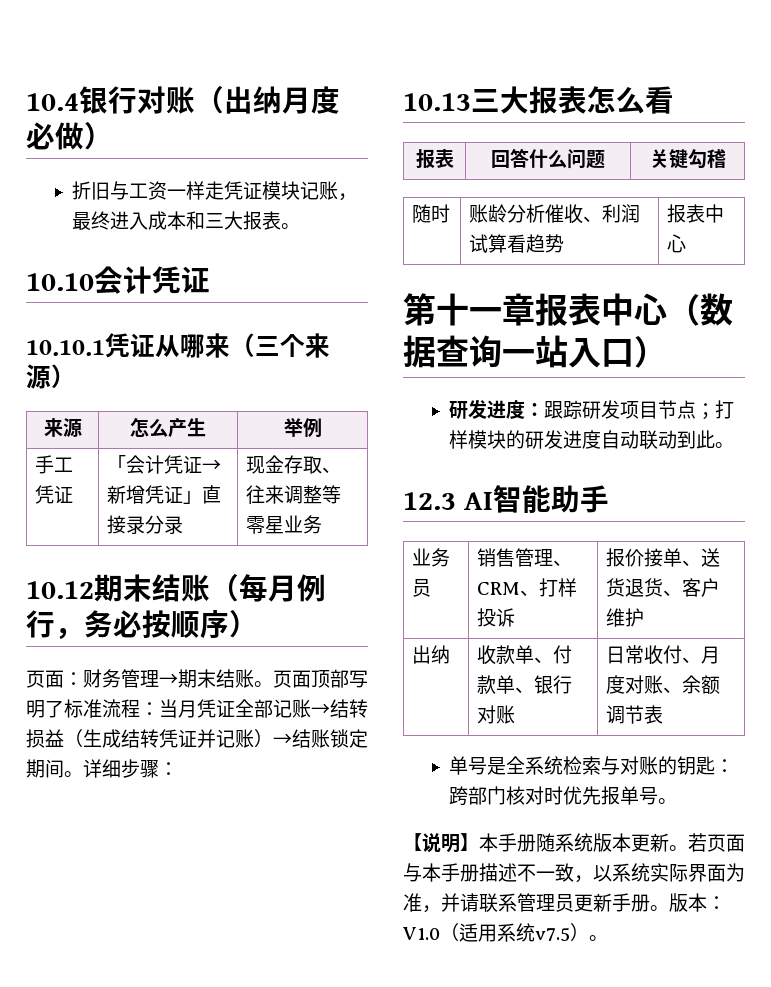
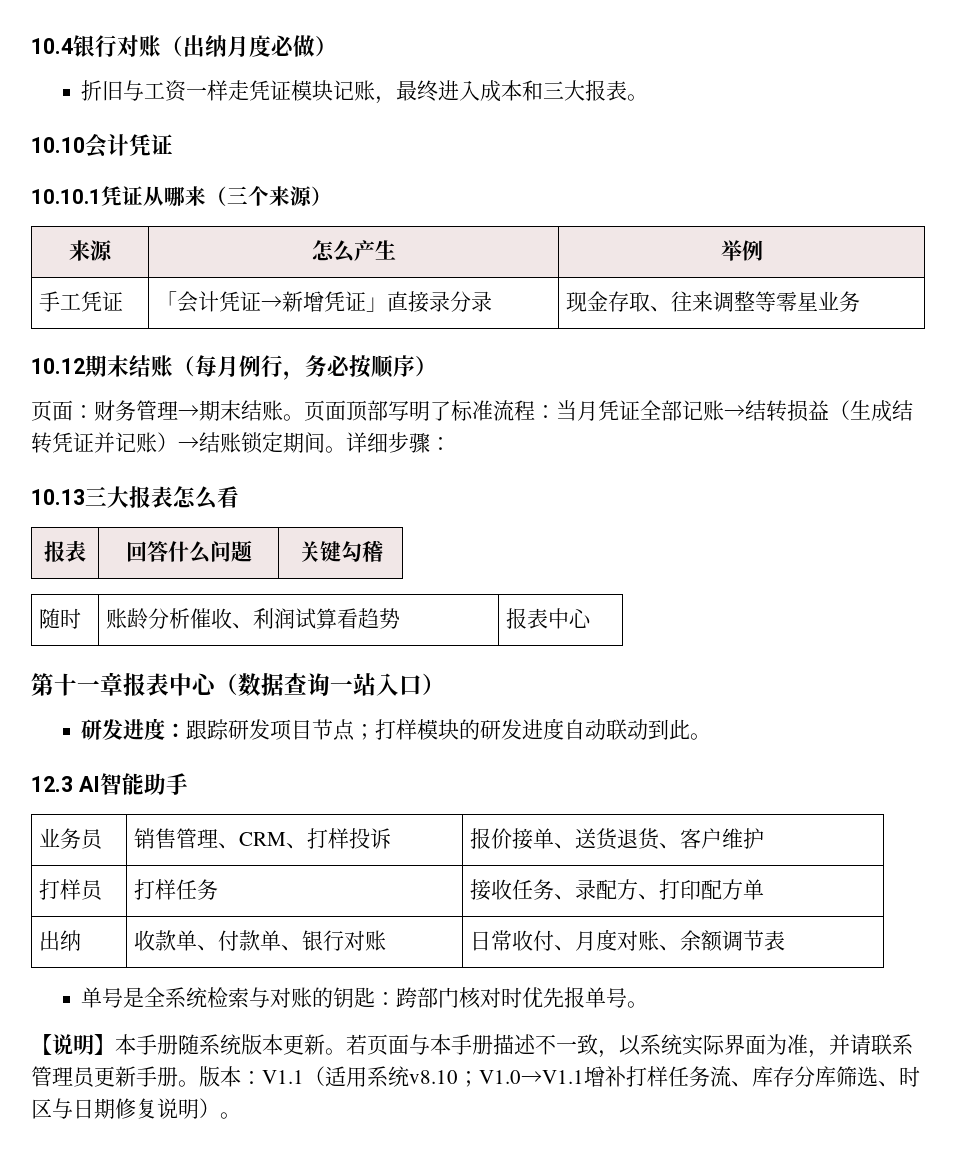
(644, 617) none -> [39,879,105,901] [134,879,219,900] [470,879,765,901] // 打样员 | 打样任务 | 接收任务、录配方、打印配方单
[403,927,440,940] V1.0 -> [262,1070,304,1084] V1.1
[535,928,570,941] v7.5 -> [409,1066,920,1087] [31,1098,199,1119] v8.10；V1.0→V1.1增补打样任务流、库存分库筛选、时区与日期修复说明

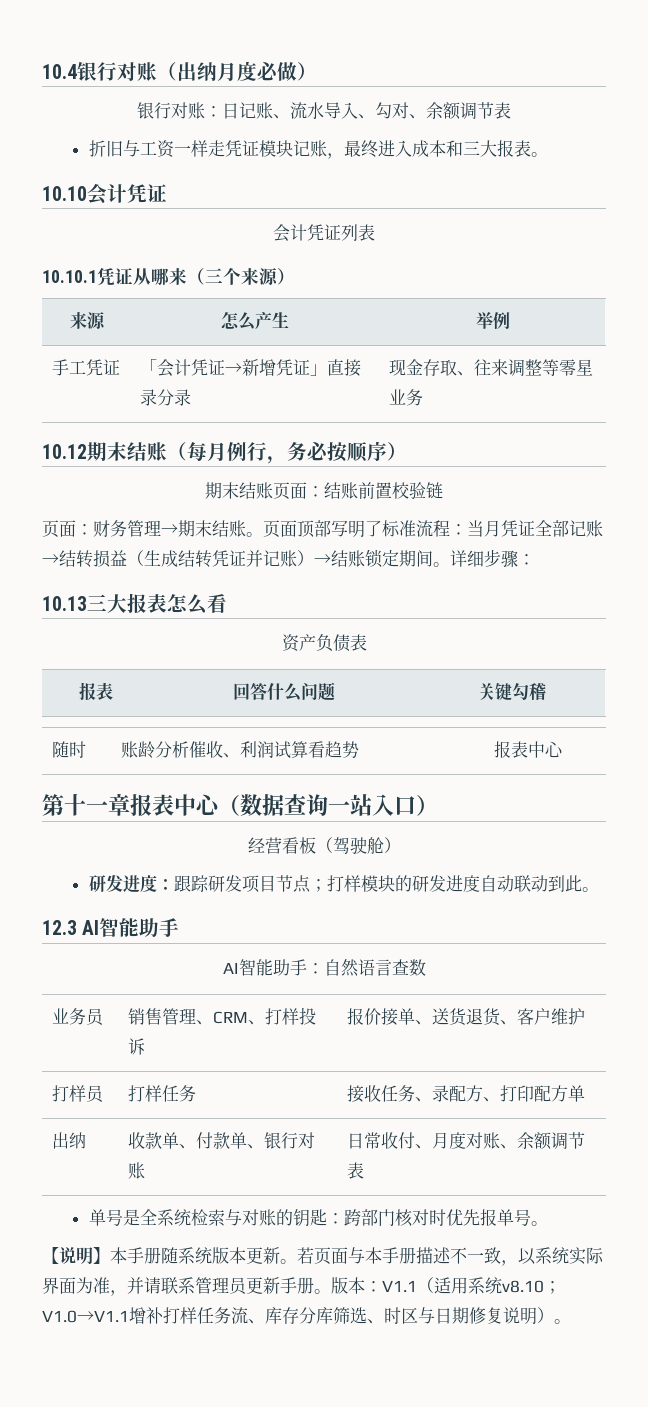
(337, 46) none -> [137,102,511,120] // 银行对账：日记账、流水导入、勾对、余额调节表
(173, 144) none -> [273,224,375,242] // 会计凭证列表
(437, 366) none -> [205,482,443,500] // 期末结账页面：结账前置校验链
(239, 497) none -> [281,634,367,652] // 资产负债表
(445, 684) none -> [247,837,401,854] // 经营看板（驾驶舱）
(188, 784) none -> [222,959,426,977] // AI智能助手：自然语言查数

